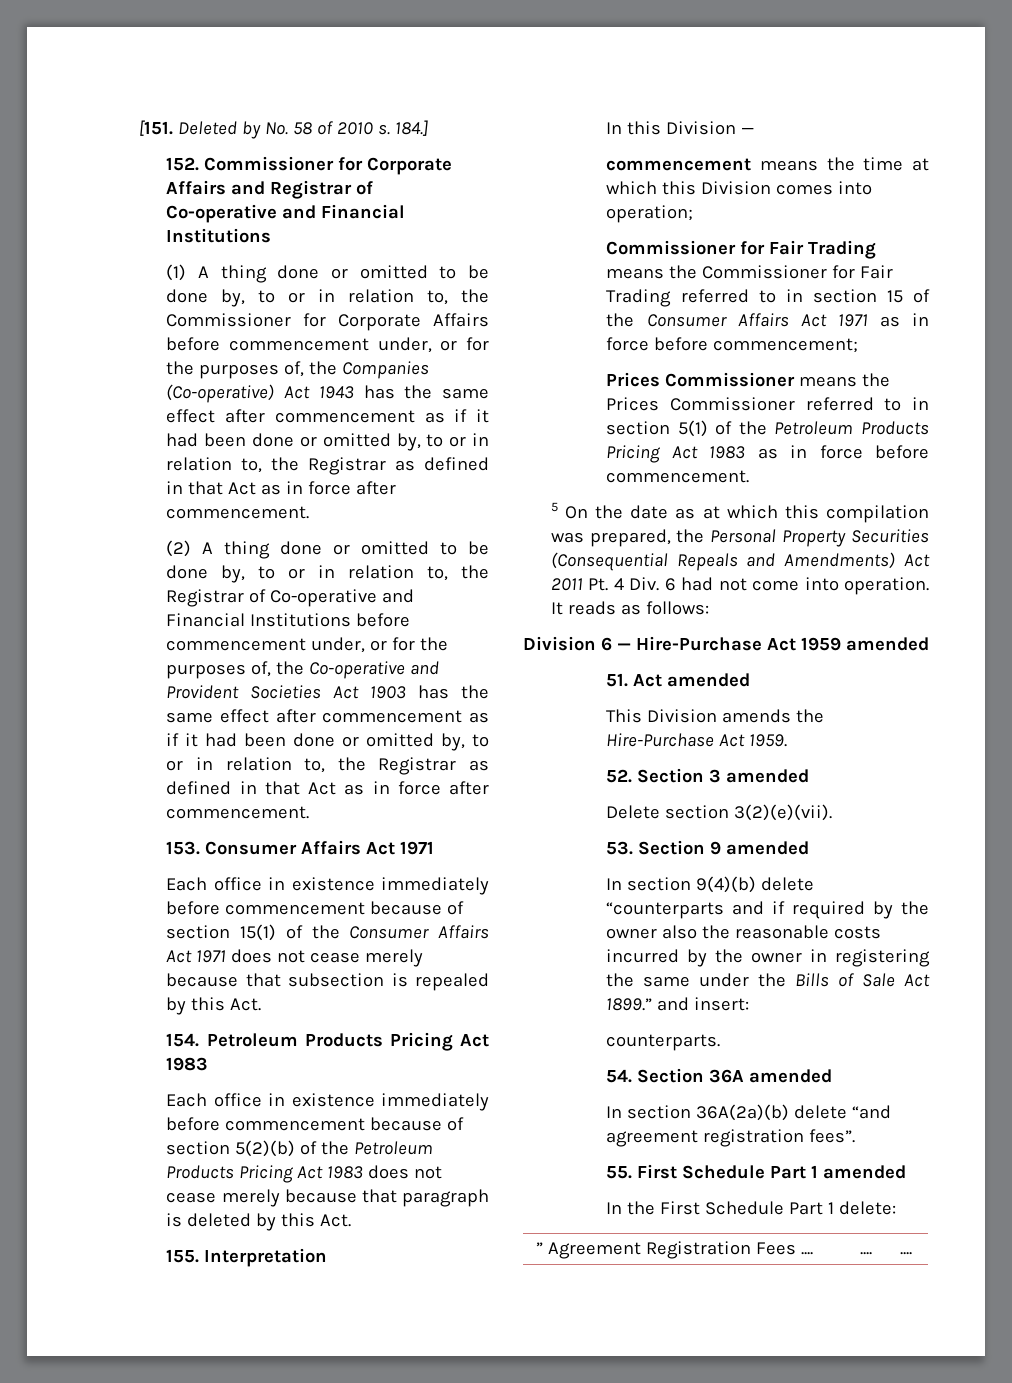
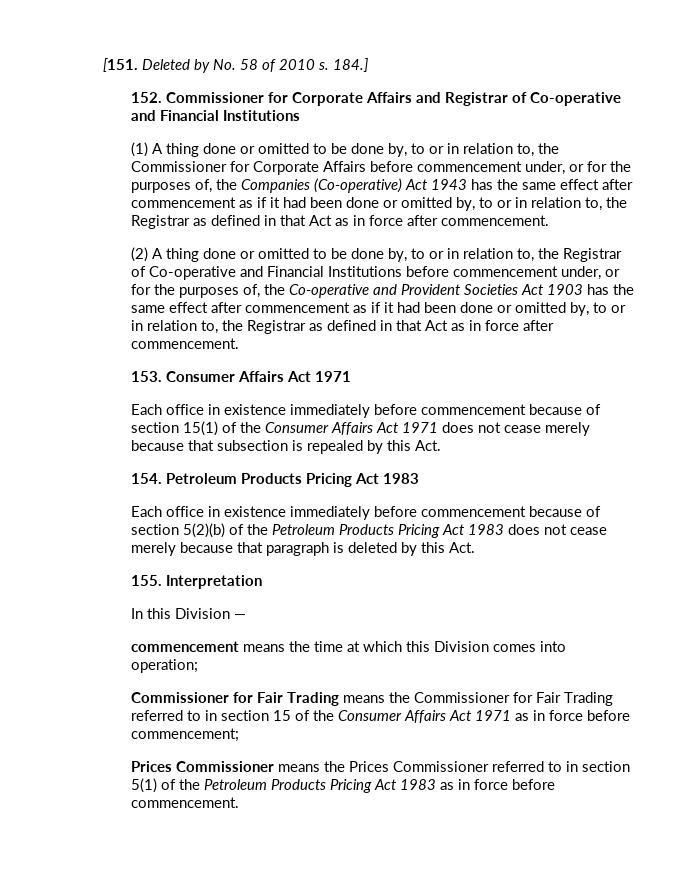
[550,502,929,523] [550,529,929,547] [550,552,930,571] [550,577,929,595] [550,601,709,615] [523,636,929,651] [606,673,751,687] [606,709,825,723] [606,733,788,747] [606,768,810,783] [606,804,833,821] [606,840,810,855] [606,876,815,893] [606,901,929,919] [606,925,882,939] [606,949,930,967] [606,973,931,987] [606,997,750,1011] [606,1034,721,1051] [606,1068,833,1083] [606,1104,892,1121] [606,1129,856,1147] [606,1164,907,1179] [606,1201,897,1215] [535,1241,813,1259] [859,1252,872,1255] [899,1252,912,1255] // 5 On the date as at which this compilation was prepared, the Personal Property Securities (Consequential Repeals and Amendments) Act 2011 Pt. 4 Div. 6 had not come into operation. It reads as follows: // Division 6 — Hire-Purchase Act 1959 amended // 51. Act amended // This Division amends the Hire-Purchase Act 1959. // 52. Section 3 amended // Delete section 3(2)(e)(vii). // 53. Section 9 amended // In section 9(4)(b) delete “counterparts and if required by the owner also the reasonable costs incurred by the owner in registering the same under the Bills of Sale Act 1899.” and insert: // counterparts. // 54. Section 36A amended // In section 36A(2a)(b) delete “and agreement registration fees”. // 55. First Schedule Part 1 amended // In the First Schedule Part 1 delete: // ” Agreement Registration Fees .... | .... | .... -> (239, 802) none

